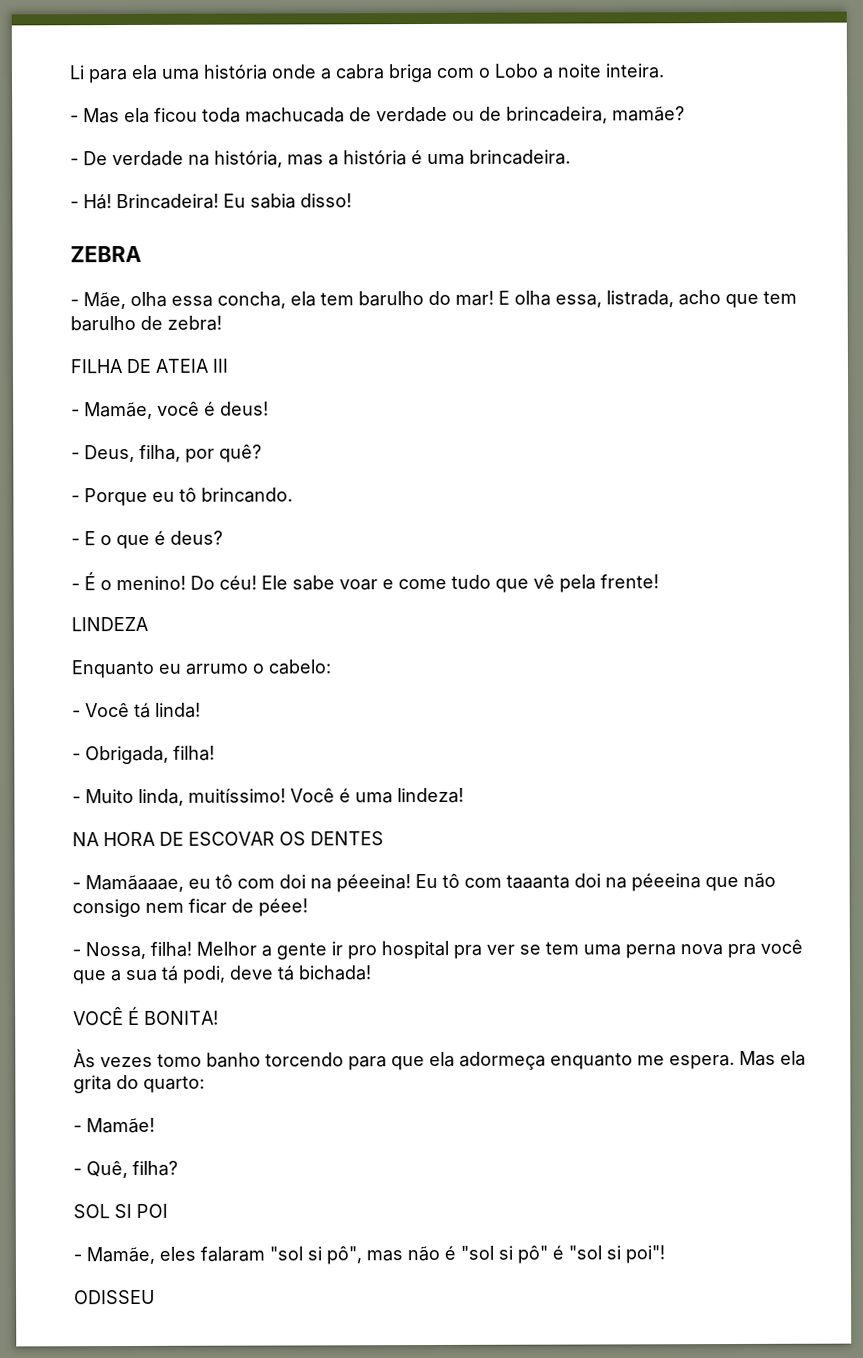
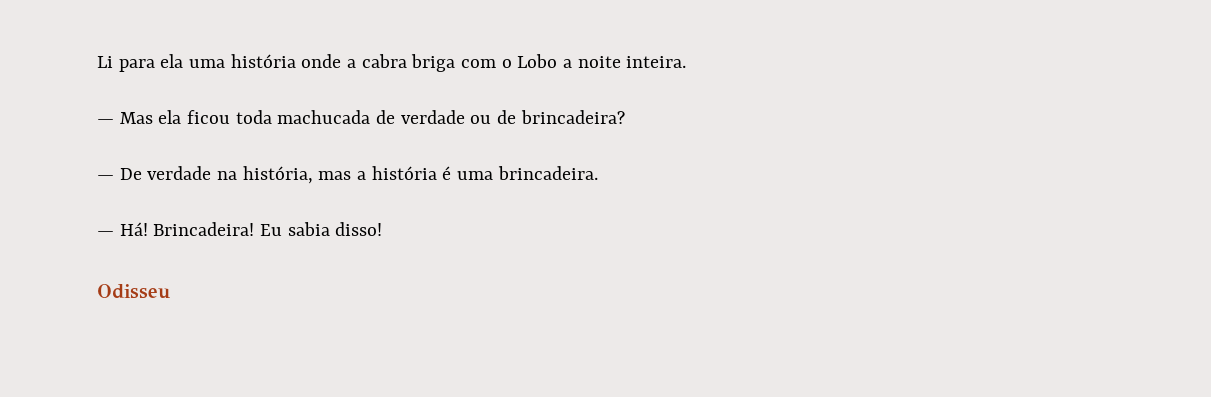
[70,115,79,123] - -> [97,119,114,124] —
[506,106,685,124] [70,158,79,166] brincadeira, mamãe? // - -> [520,110,625,124] [97,175,114,180] brincadeira? // —
[70,201,79,209] - -> [97,231,114,236] —
[70,245,142,263] [70,290,797,310] [70,315,222,332] [70,358,228,374] [71,401,269,420] [71,444,262,463] [71,487,293,507] [71,530,223,550] [71,572,659,593] [71,616,148,632] [71,659,331,679] [72,702,201,718] [72,745,215,765] [72,787,464,806] [72,831,384,847] [72,872,776,893] [72,898,308,918] [72,939,803,960] [72,965,371,985] [73,1006,219,1026] [73,1049,806,1071] [73,1074,205,1094] [73,1117,155,1134] [73,1160,178,1179] [73,1203,168,1219] [73,1245,665,1265] [74,1289,155,1305] ZEBRA // - Mãe, olha essa concha, ela tem barulho do mar! E olha essa, listrada, acho que tem barulho de zebra! // FILHA DE ATEIA III // - Mamãe, você é deus! // - Deus, filha, por quê? // - Porque eu tô brincando. // - E o que é deus? // - É o menino! Do céu! Ele sabe voar e come tudo que vê pela frente! // LINDEZA // Enquanto eu arrumo o cabelo: // - Você tá linda! // - Obrigada, filha! // - Muito linda, muitíssimo! Você é uma lindeza! // NA HORA DE ESCOVAR OS DENTES // - Mamãaaae, eu tô com doi na péeeina! Eu tô com taaanta doi na péeeina que não consigo nem ficar de péee! // - Nossa, filha! Melhor a gente ir pro hospital pra ver se tem uma perna nova pra você que a sua tá podi, deve tá bichada! // VOCÊ É BONITA! // Às vezes tomo banho torcendo para que ela adormeça enquanto me espera. Mas ela grita do quarto: // - Mamãe! // - Quê, filha? // SOL SI POI // - Mamãe, eles falaram "sol si pô", mas não é "sol si pô" é "sol si poi"! // ODISSEU -> [97,284,171,299] Odisseu

